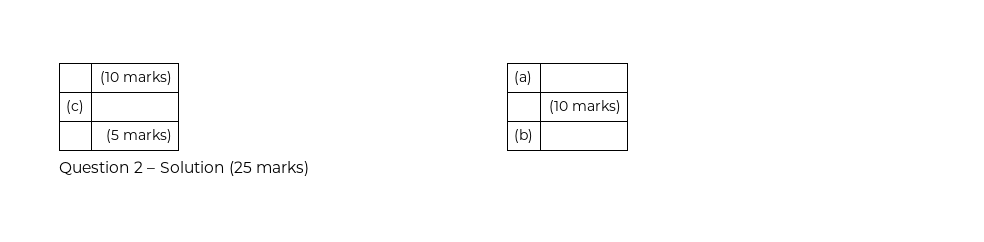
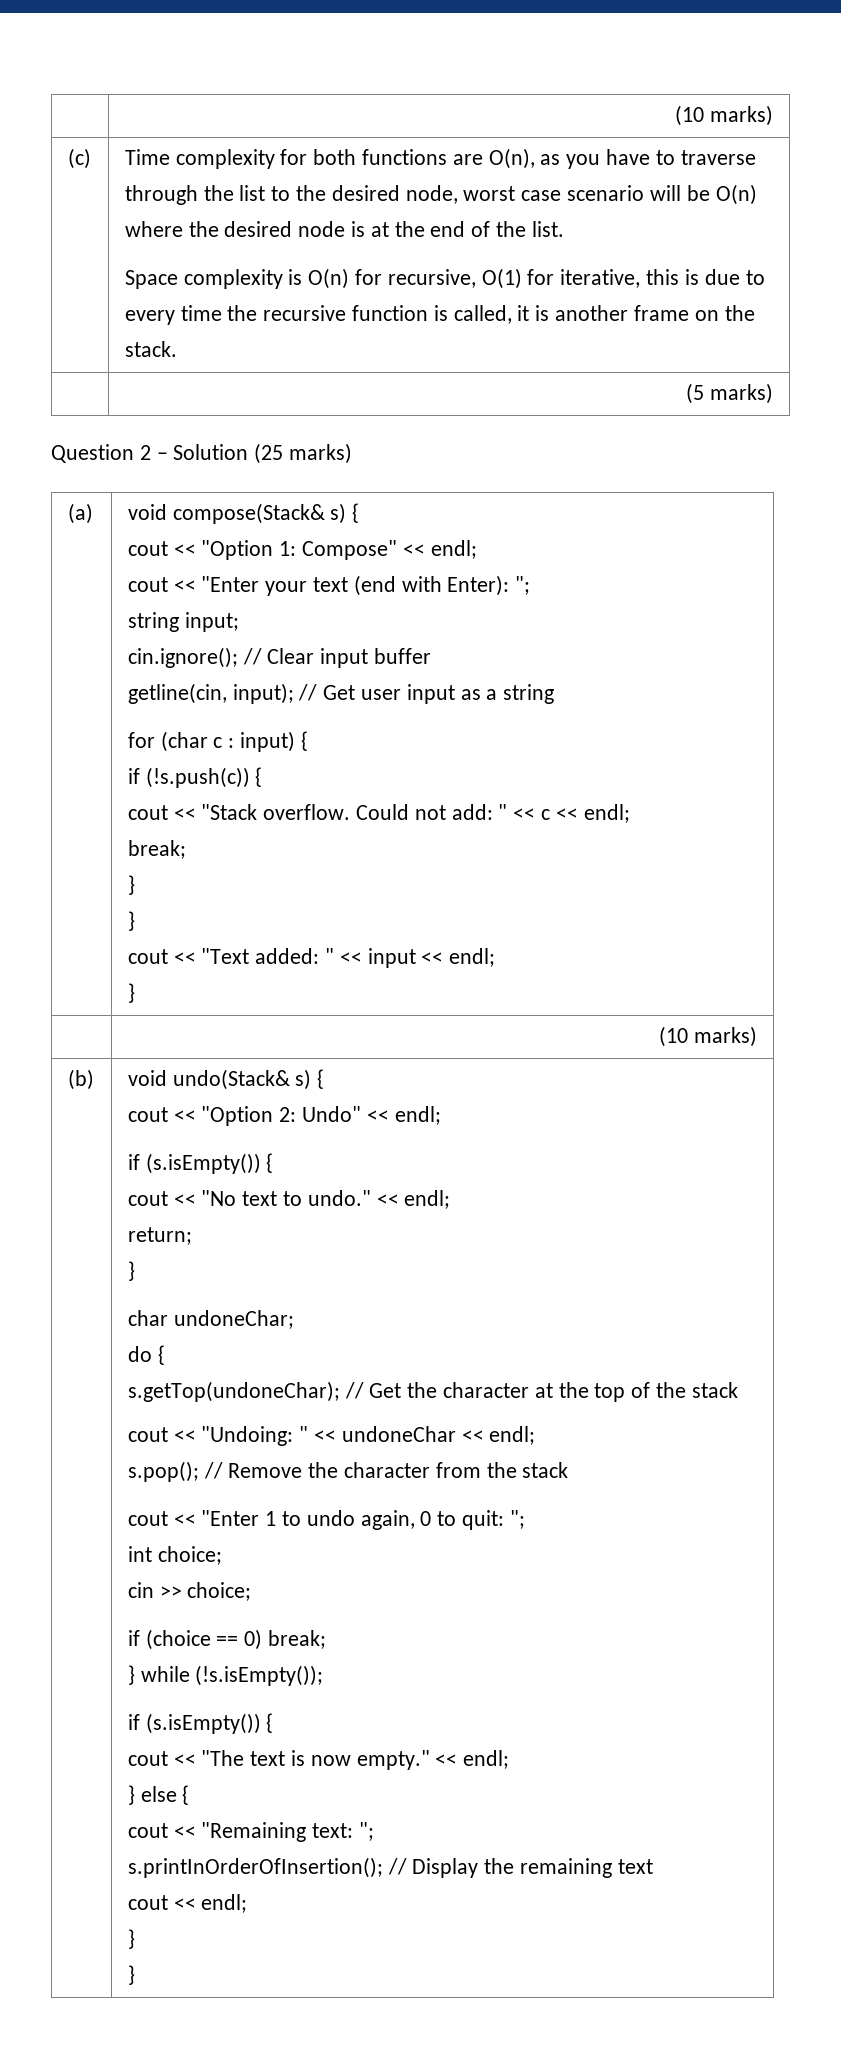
(84, 107) none -> [124,148,756,169] [124,184,757,205] [124,221,564,237] [124,268,765,289] [124,305,755,325] [124,341,177,357] Time complexity for both functions are O(n), as you have to traverse through the list to the desired node, worst case scenario will be O(n) where the desired node is at the end of the list. // Space complexity is O(n) for recursive, O(1) for iterative, this is due to every time the recursive function is called, it is another frame on the stack.
[549,100,622,114] [513,129,533,143] // | (10 marks) // (b) | -> [127,503,360,524] [127,540,477,560] [127,575,531,596] [127,612,239,632] [127,647,432,668] [127,683,555,704] [127,731,308,752] [127,767,263,788] [127,804,630,823] [127,840,186,859] [127,875,135,895] [127,911,135,931] [127,948,496,968] [127,983,135,1003] [659,1026,758,1047] [67,1069,94,1090] [127,1069,325,1090] [127,1106,441,1126] [127,1153,274,1174] [127,1190,451,1209] [127,1227,192,1245] [127,1261,135,1281] [127,1310,294,1329] [127,1345,165,1365] [127,1381,738,1402] [127,1426,536,1446] [127,1461,569,1482] [127,1510,525,1530] [127,1546,222,1565] [127,1582,252,1601] [127,1629,327,1650] [127,1665,324,1686] [127,1713,274,1734] [127,1750,510,1770] [127,1785,190,1805] [127,1822,375,1842] [127,1857,653,1878] [127,1894,248,1913] [127,1929,135,1949] [127,1965,135,1985] void compose(Stack& s) { // cout << "Option 1: Compose" << endl; // cout << "Enter your text (end with Enter): "; // string input; // cin.ignore(); // Clear input buffer // getline(cin, input); // Get user input as a string // for (char c : input) { // if (!s.push(c)) { // cout << "Stack overflow. Could not add: " << c << endl; // break; // } // } // cout << "Text added: " << input << endl; // } // | (10 marks) // (b) | void undo(Stack& s) { // cout << "Option 2: Undo" << endl; // if (s.isEmpty()) { // cout << "No text to undo." << endl; // return; // } // char undoneChar; // do { // s.getTop(undoneChar); // Get the character at the top of the stack // cout << "Undoing: " << undoneChar << endl; // s.pop(); // Remove the character from the stack // cout << "Enter 1 to undo again, 0 to quit: "; // int choice; // cin >> choice; // if (choice == 0) break; // } while (!s.isEmpty()); // if (s.isEmpty()) { // cout << "The text is now empty." << endl; // } else { // cout << "Remaining text: "; // s.printInOrderOfInsertion(); // Display the remaining text // cout << endl; // } // }

